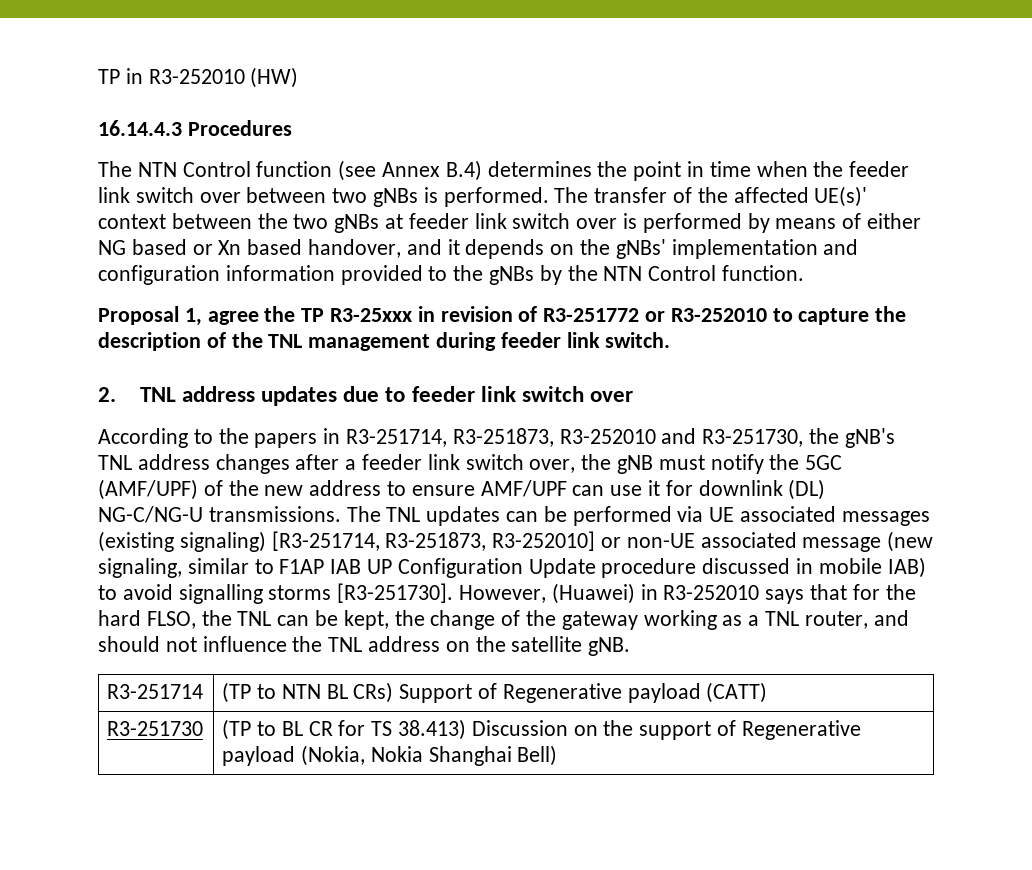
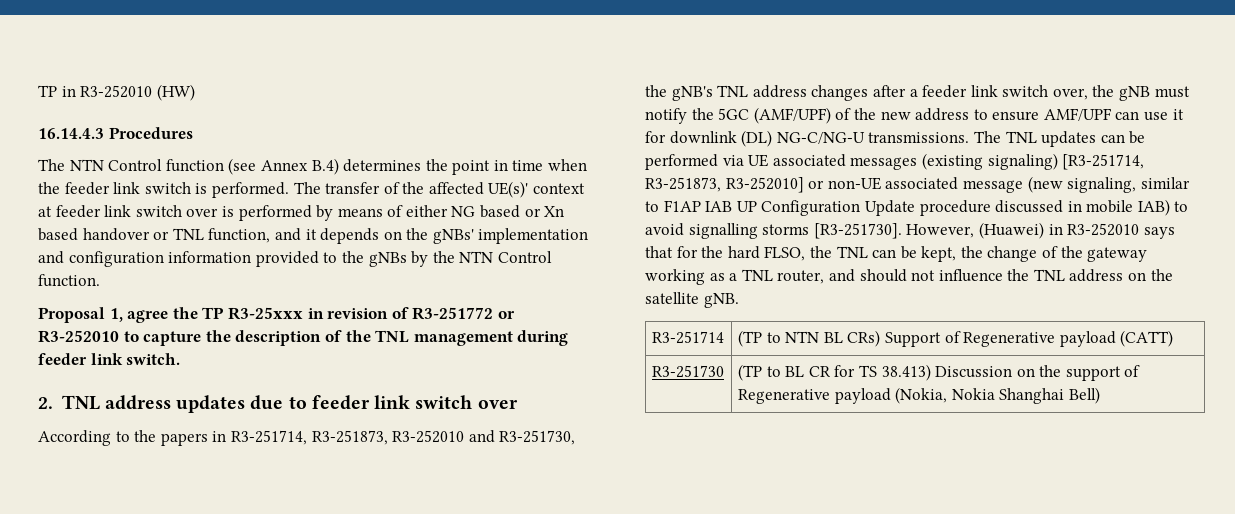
[199,187,419,207] over between two gNBs -> (191, 188) none
[171,213,380,233] between the two gNBs -> (586, 188) none
[308,239,402,258] handover, -> [82,228,271,243] handover or TNL function,

